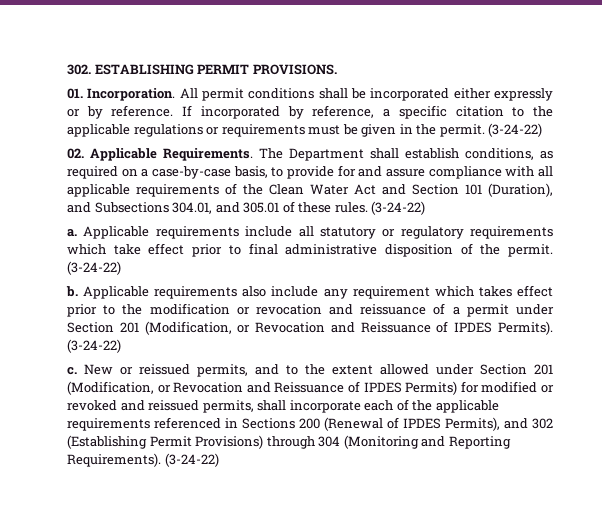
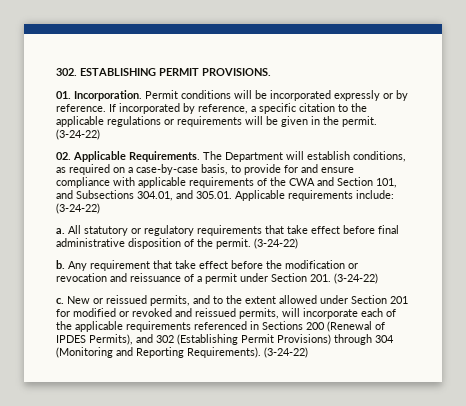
[179,88,348,101] All permit conditions shall -> [145,90,252,99] Permit conditions will
[453,88,491,99] either -> (331, 95) none
[308,125,341,135] must -> [245,116,263,125] will
[370,148,399,159] shall -> [286,151,304,160] will
[386,169,426,177] assure -> [321,167,354,173] ensure
[538,166,554,177] all -> (135, 181) none
[269,183,553,197] [67,201,426,215] [67,226,314,239] Clean Water Act and Section 101 (Duration), and Subsections 304.01, and 305.01 of these rules. (3-24-22) // a. Applicable requirements include all -> [289,177,397,188] [56,190,394,201] [56,203,100,214] [56,225,81,234] CWA and Section 101, and Subsections 304.01, and 305.01. Applicable requirements include: (3-24-22) // a. All
[67,243,241,257] which take effect prior to -> [265,225,375,234] that take effect before
[83,285,553,299] [67,304,116,317] Applicable requirements also include any requirement which takes effect prior to -> [68,260,263,271] Any requirement that take effect before
[119,321,553,335] 201 (Modification, or Revocation and Reissuance of IPDES Permits). -> [310,274,331,282] 201.
[67,381,458,395] (Modification, or Revocation and Reissuance of IPDES Permits) -> (408, 300) none
[257,400,287,411] shall -> [282,308,300,317] will

